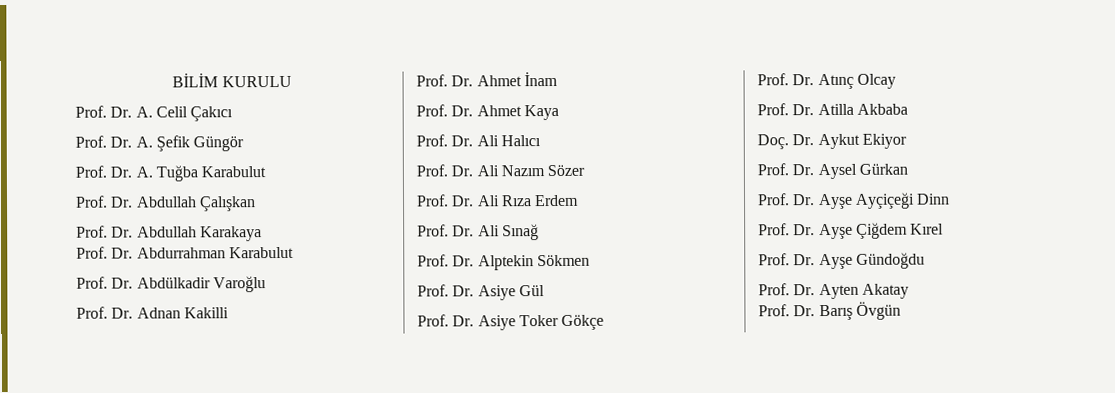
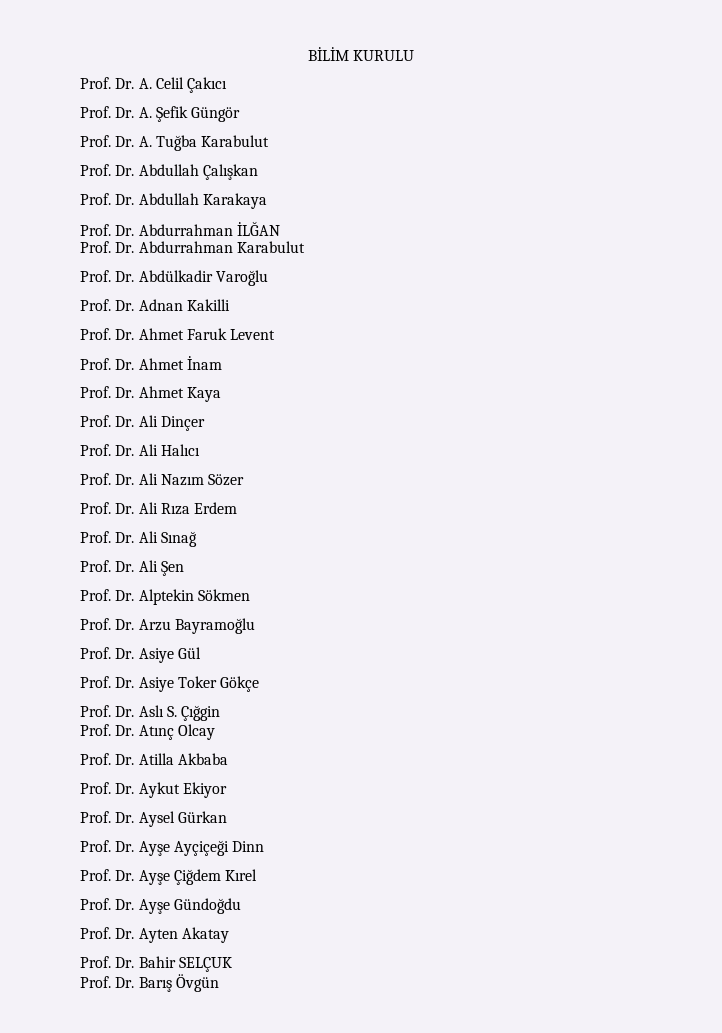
(262, 234) none -> [80,221,280,236] // Prof. Dr. Abdurrahman İLĞAN
(229, 313) none -> [80,328,276,340] // Prof. Dr. Ahmet Faruk Levent
(559, 112) none -> [80,415,205,431] // Prof. Dr. Ali Dinçer
(539, 232) none -> [80,560,184,576] // Prof. Dr. Ali Şen
(590, 260) none -> [80,618,255,634] // Prof. Dr. Arzu Bayramoğlu
(605, 322) none -> [80,705,221,721] // Prof. Dr. Aslı S. Çığgin
[757,134,789,150] Doç. -> [80,782,111,794] Prof.
(909, 291) none -> [80,956,232,972] // Prof. Dr. Bahir SELÇUK

